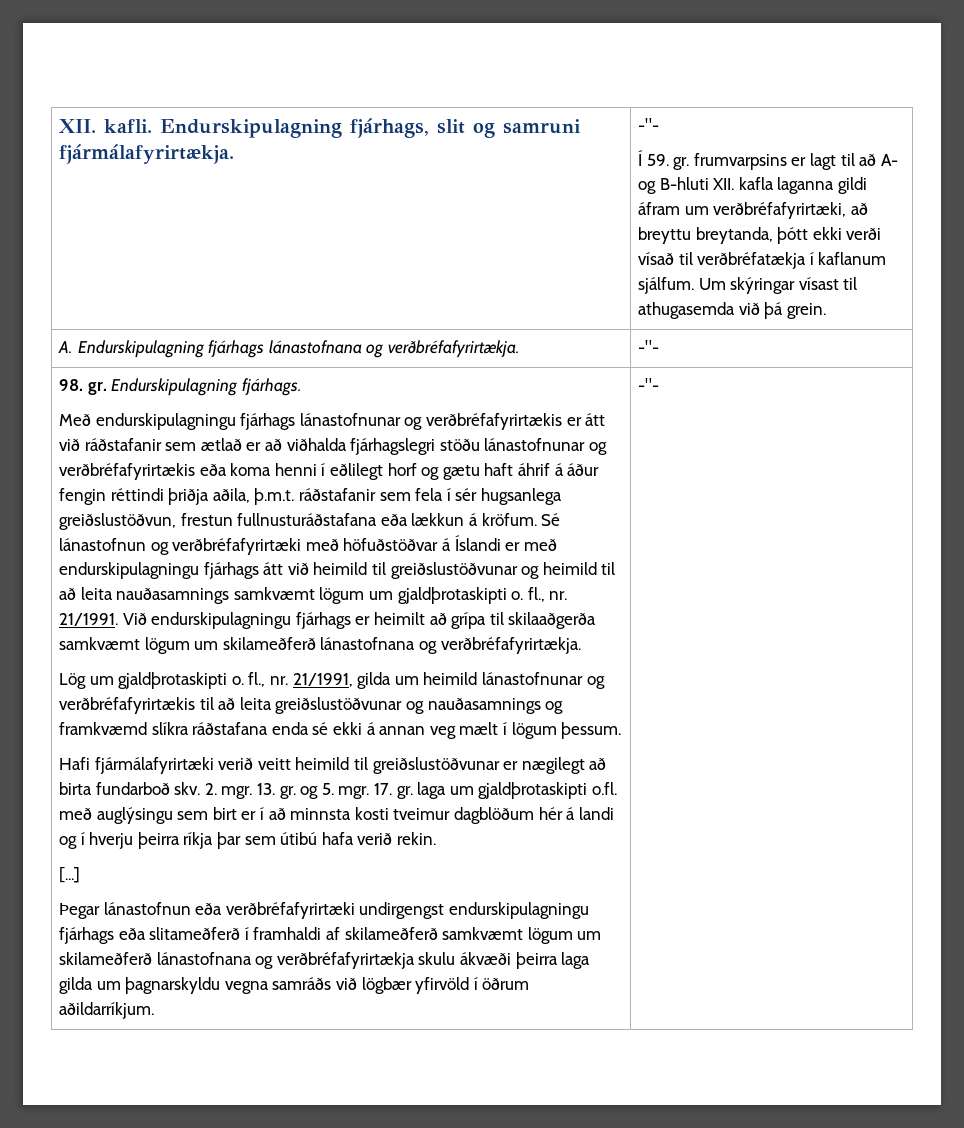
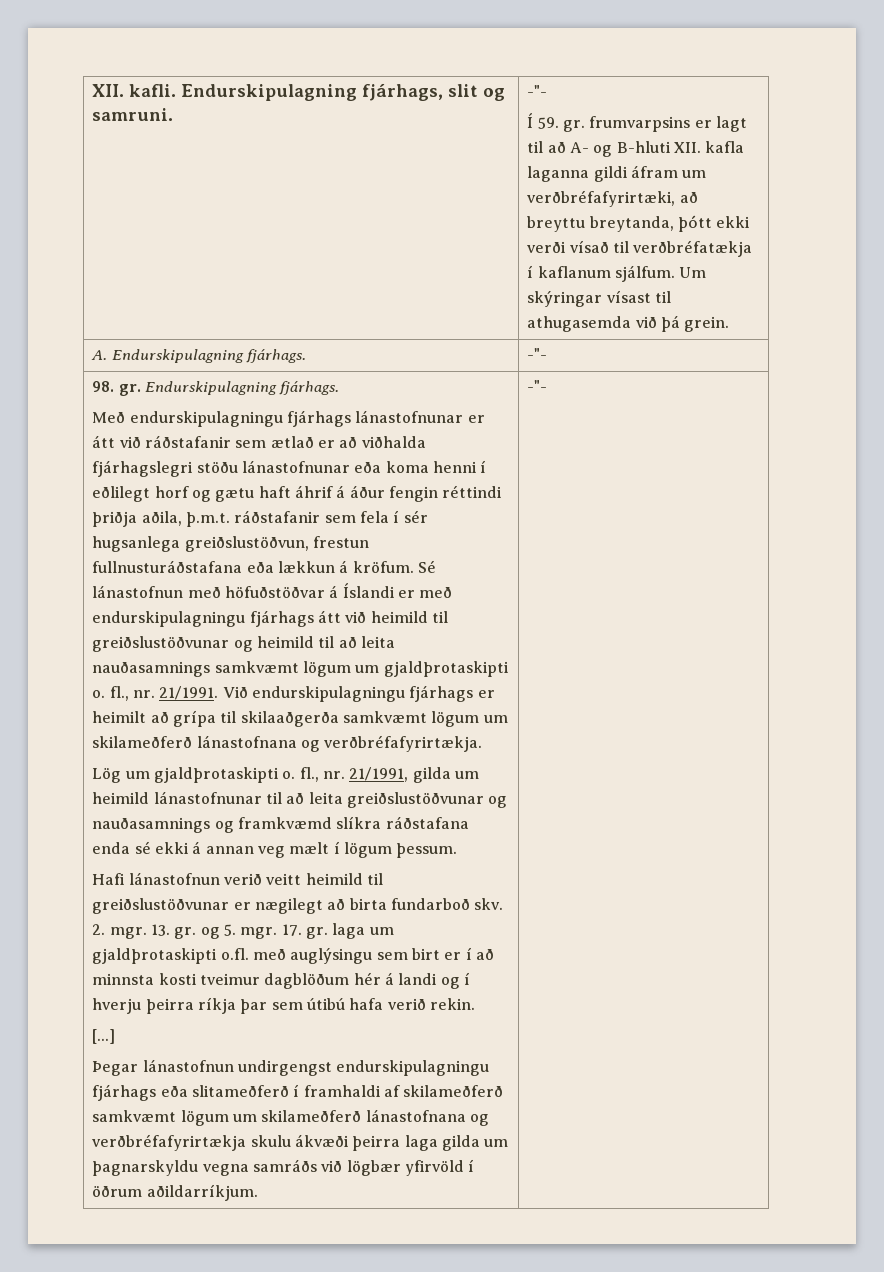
[503,119,582,134] [59,144,235,164] samruni fjármálafyrirtækja. -> [92,108,174,121] samruni.
[208,340,521,358] fjárhags lánastofnana og verðbréfafyrirtækja. -> [245,349,306,363] fjárhags.
[404,413,563,430] og verðbréfafyrirtækis -> (464, 416) none
[588,442,607,455] [59,463,196,480] og verðbréfafyrirtækis -> (350, 466) none
[150,538,302,555] og verðbréfafyrirtæki -> (184, 591) none
[586,676,605,689] [59,697,196,714] og verðbréfafyrirtækis -> (262, 797) none
[94,757,214,774] fjármálafyrirtæki -> [128,872,220,885] lánastofnun
[195,902,355,919] eða verðbréfafyrirtæki -> (234, 1065) none

